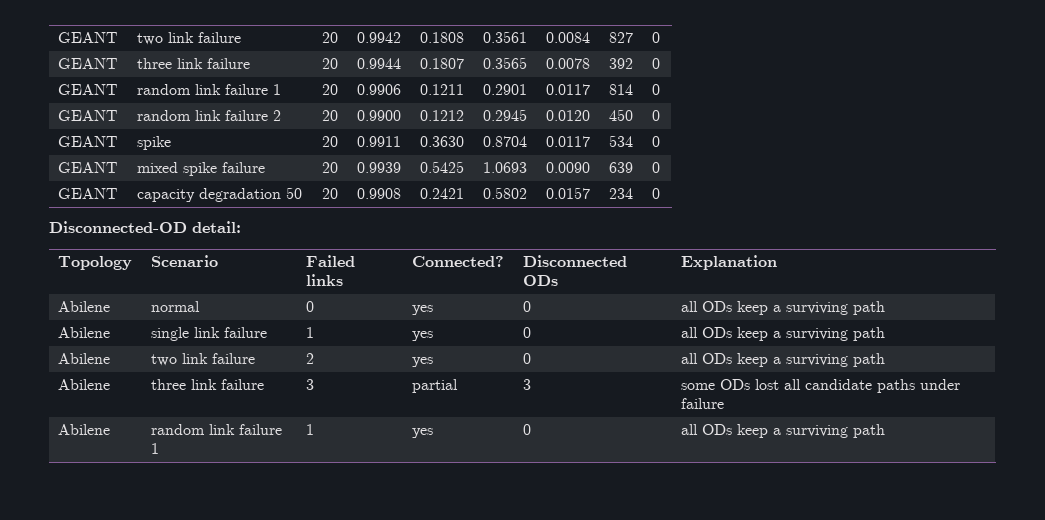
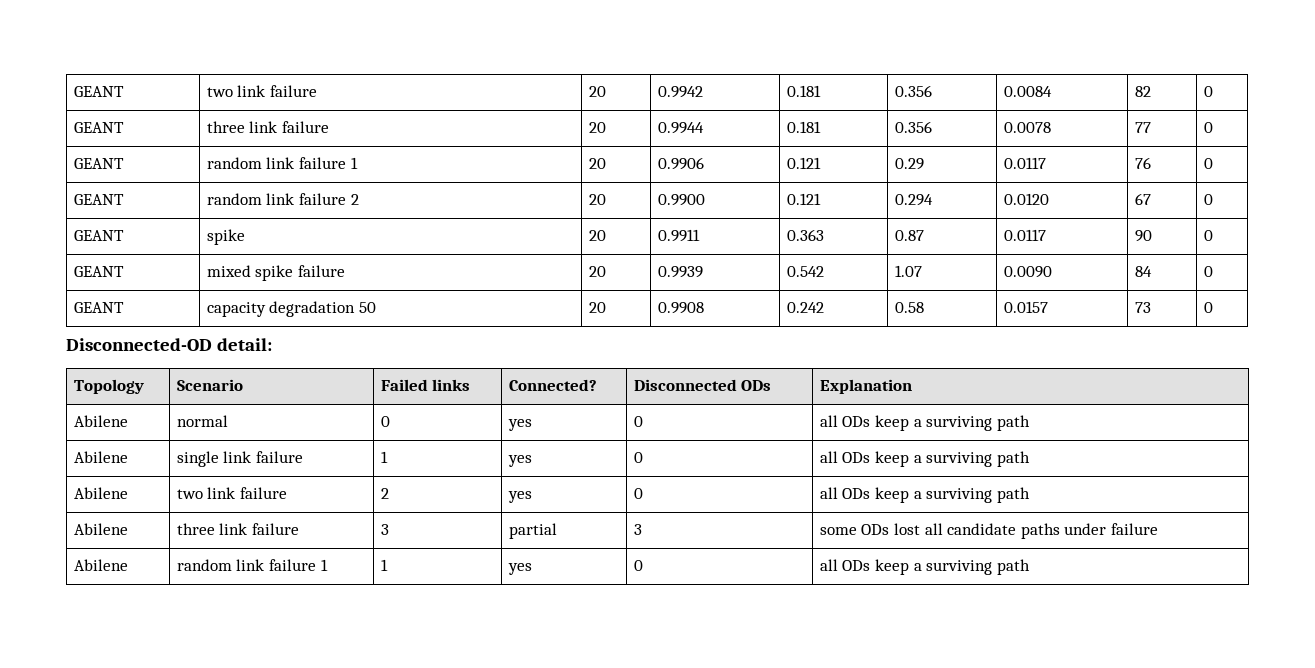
[420,32,465,43] [483,31,528,43] 0.1808 | 0.3561 -> [786,85,821,97] [894,85,932,97] 0.181 | 0.356
[609,32,634,43] 827 -> [1134,86,1151,97] 82
[420,58,465,69] [483,57,528,69] 0.1807 | 0.3565 -> [786,121,821,133] [894,121,932,133] 0.181 | 0.356
[609,58,634,69] 392 -> [1134,122,1151,133] 77
[420,84,465,95] [483,84,528,95] [546,84,591,95] [609,84,634,95] 0.1211 | 0.2901 | 0.0117 | 814 -> [786,157,821,169] [894,158,924,170] [1003,157,1046,169] [1134,157,1151,169] 0.121 | 0.29 | 0.0117 | 76
[420,110,465,121] [483,109,528,121] 0.1212 | 0.2945 -> [786,193,821,205] [894,194,933,206] 0.121 | 0.294
[609,109,634,121] 450 -> [1134,193,1151,205] 67
[420,136,465,147] [483,136,528,147] [546,136,591,147] [609,135,634,147] 0.3630 | 0.8704 | 0.0117 | 534 -> [786,229,824,241] [894,230,924,241] [1003,229,1046,241] [1134,230,1152,242] 0.363 | 0.87 | 0.0117 | 90
[420,161,465,173] [483,162,528,173] 0.5425 | 1.0693 -> [786,266,824,277] [894,265,922,277] 0.542 | 1.07
[609,162,634,173] 639 -> [1134,266,1152,277] 84
[420,188,465,199] [483,187,528,199] 0.2421 | 0.5802 -> [786,302,824,313] [894,302,924,313] 0.242 | 0.58
[609,188,634,199] 234 -> [1134,302,1151,313] 73

